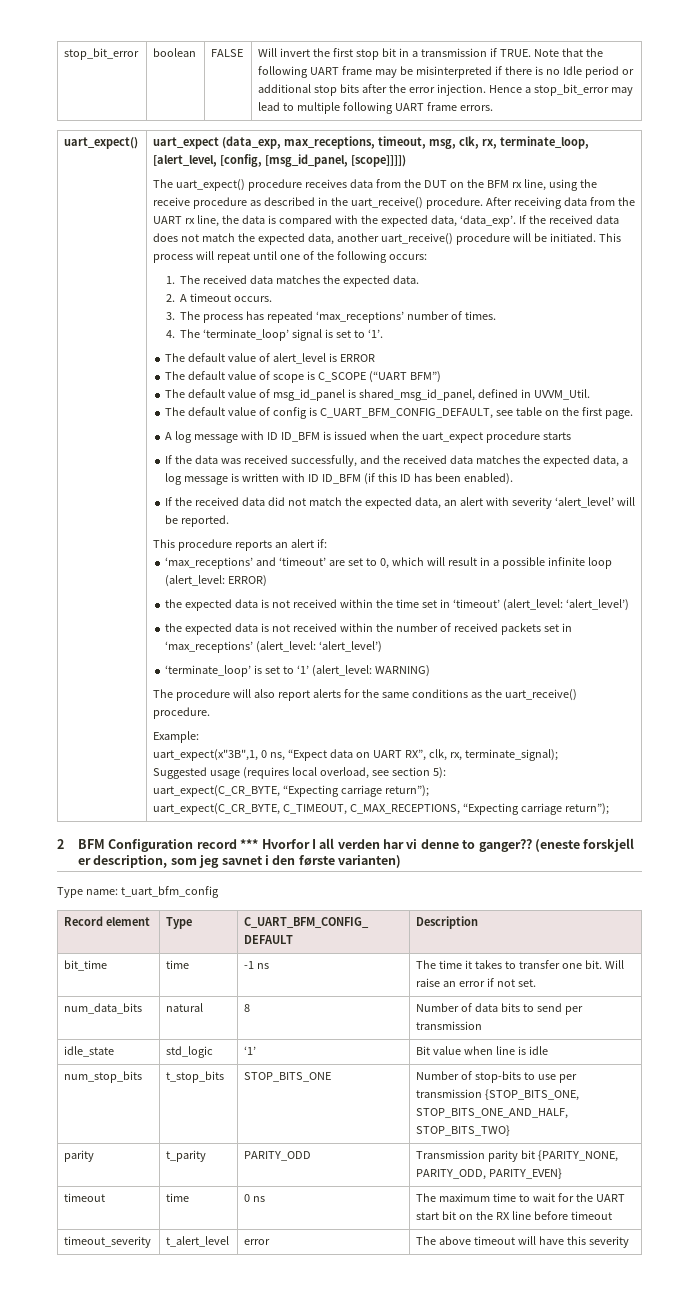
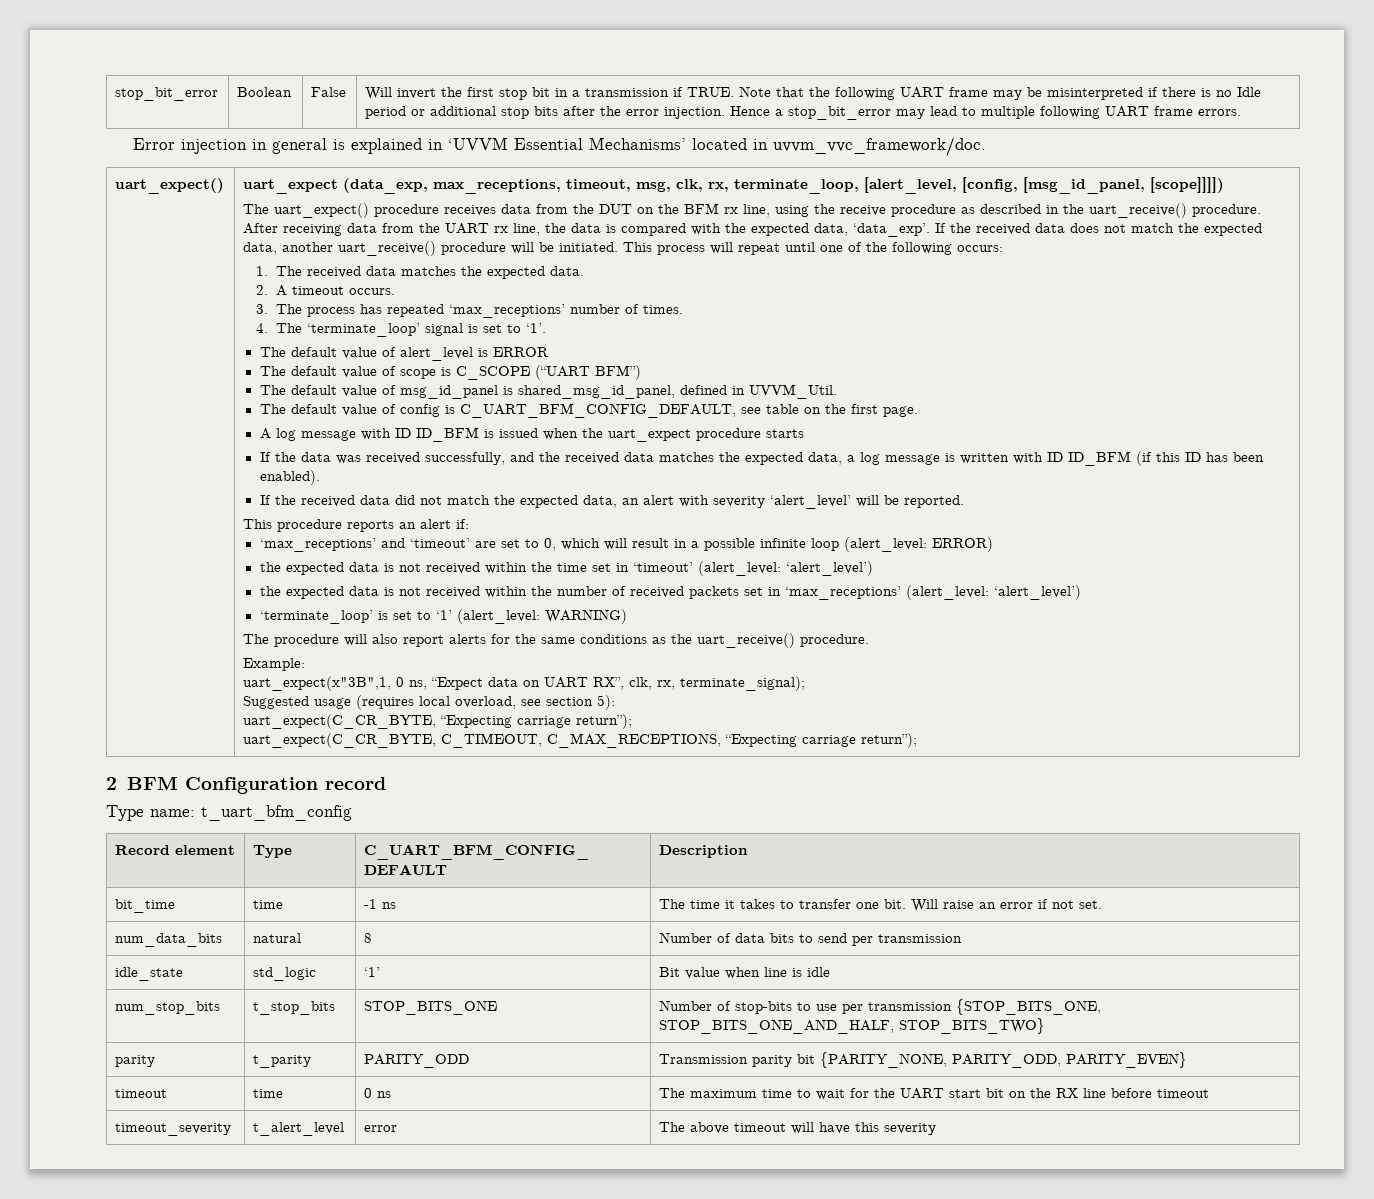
[153,48,197,57] [211,49,244,57] boolean | FALSE -> [237,87,293,97] [311,87,347,97] Boolean | False
(493, 108) none -> [133,137,987,156] // Error injection in general is explained in ‘UVVM Essential Mechanisms’ located in uvvm_vvc_framework/doc.
[240,838,635,852] [77,855,401,868] *** Hvorfor I all verden har vi denne to ganger?? (eneste forskjell er description, som jeg savnet i den første varianten) -> (387, 783) none

